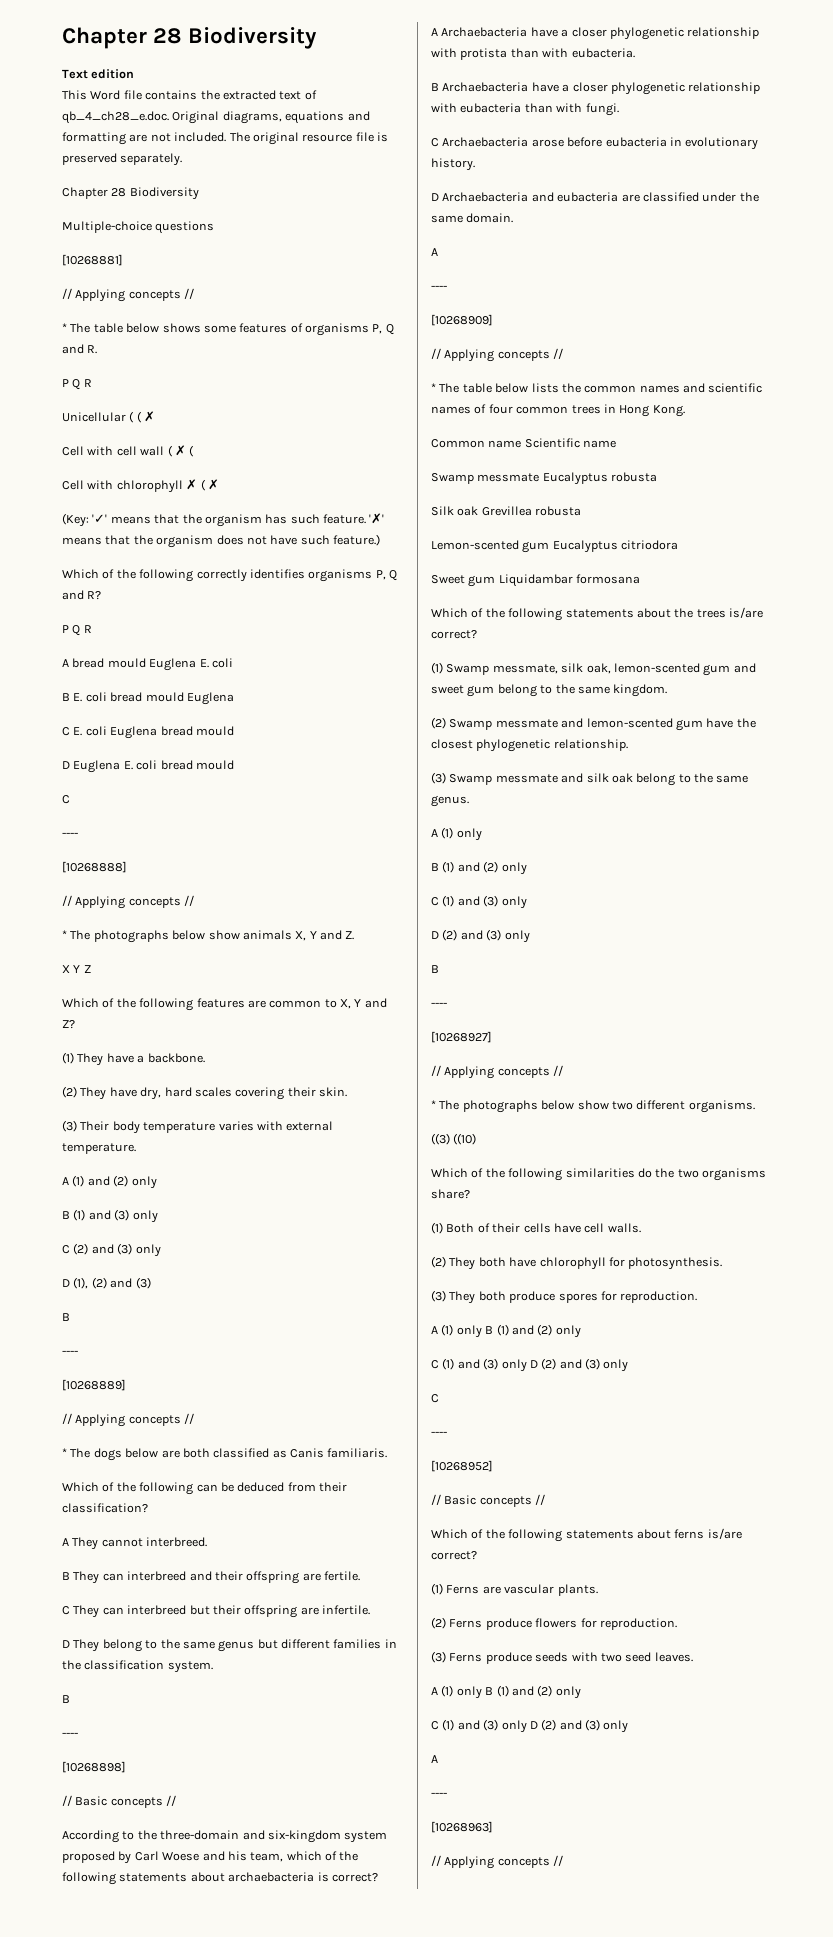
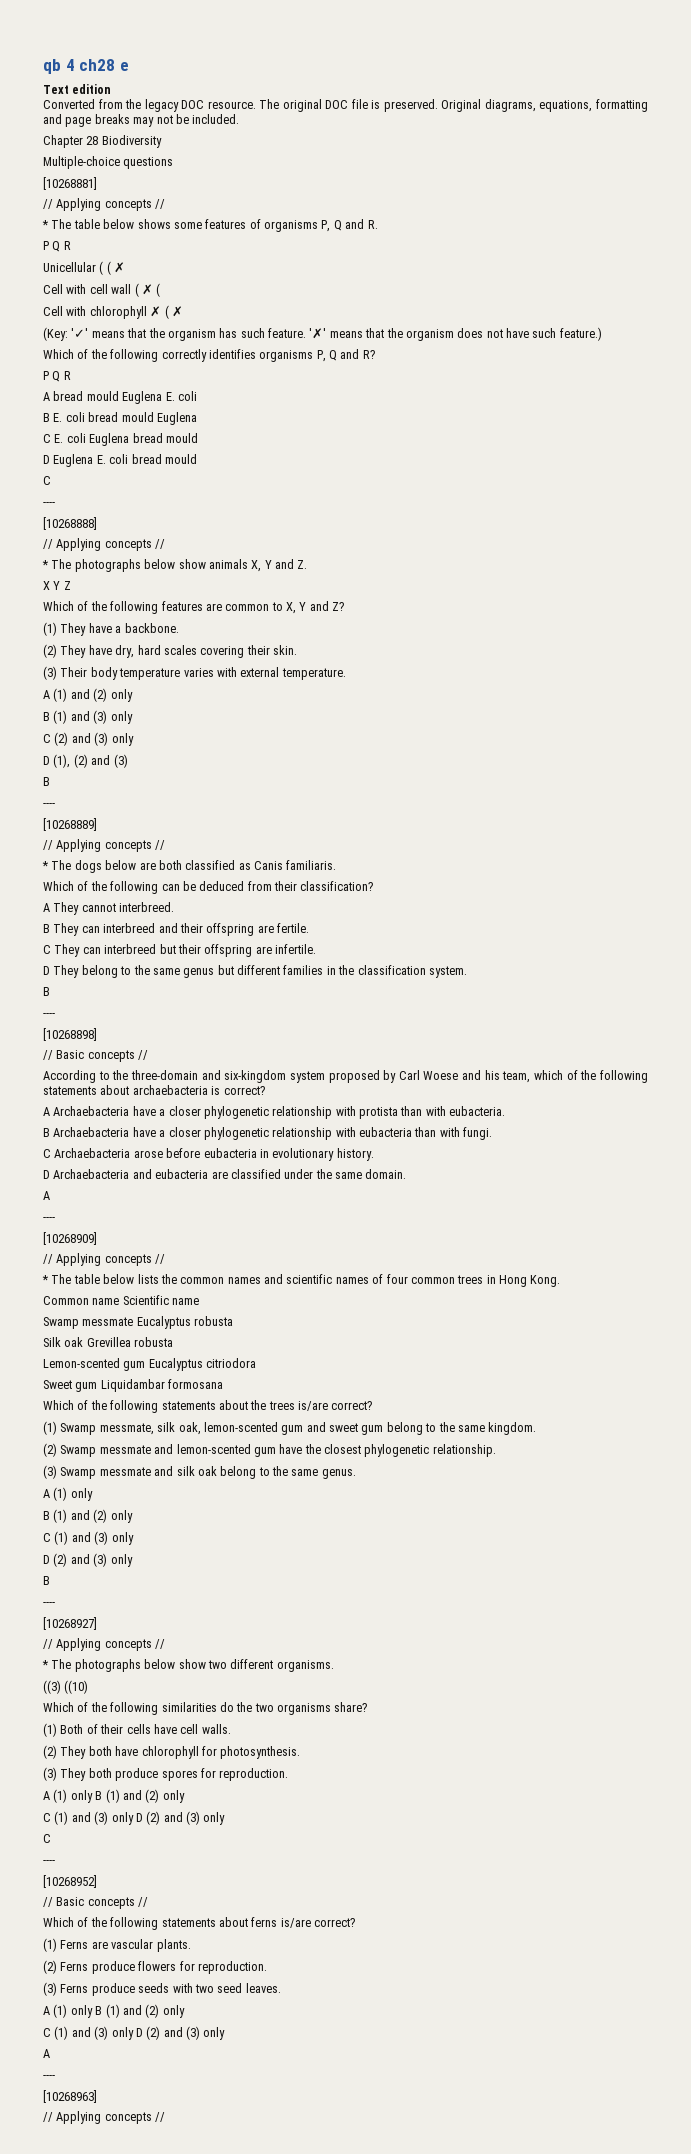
[62,27,318,49] [62,69,135,79] [62,90,317,100] [62,111,370,124] [62,132,388,145] [62,153,183,166] Chapter 28 Biodiversity // Text edition // This Word file contains the extracted text of qb_4_ch28_e.doc. Original diagrams, equations and formatting are not included. The original resource file is preserved separately. -> [43,59,129,74] [43,84,112,94] [43,99,649,112] [43,114,240,127] qb 4 ch28 e // Text edition // Converted from the legacy DOC resource. The original DOC file is preserved. Original diagrams, equations, formatting and page breaks may not be included.

